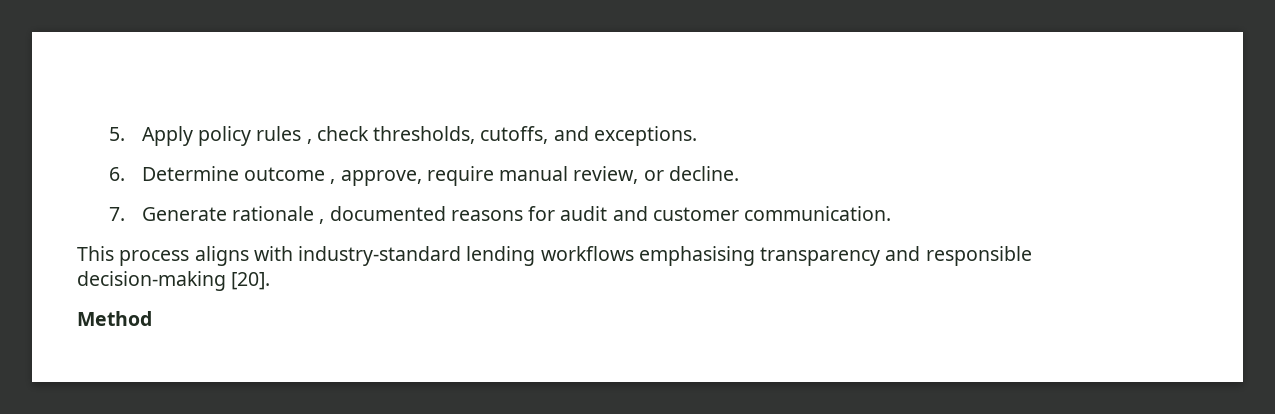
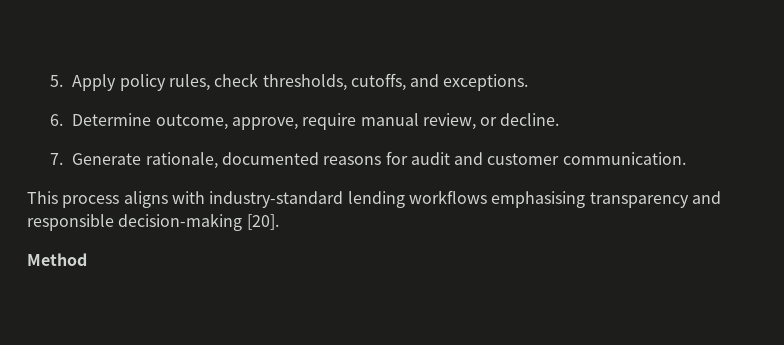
[256,126,312,144] rules , -> [168,74,210,91] rules,
[244,167,336,184] outcome , -> [155,114,228,130] outcome,
[232,206,325,224] rationale , -> [145,152,218,169] rationale,

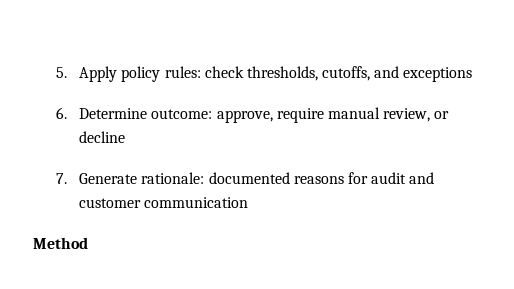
[168,74,210,91] rules, -> [164,66,201,78] rules:
[443,74,529,91] exceptions. -> [403,67,473,82] exceptions
[155,114,228,130] outcome, -> [151,109,213,119] outcome:
[500,113,560,126] decline. -> [79,131,126,143] decline
[145,152,218,169] rationale, -> [141,172,205,184] rationale:
[562,152,686,165] [27,190,721,208] [27,213,279,231] communication. // This process aligns with industry-standard lending workflows emphasising transparency and responsible decision-making [20]. -> [144,197,249,208] communication

